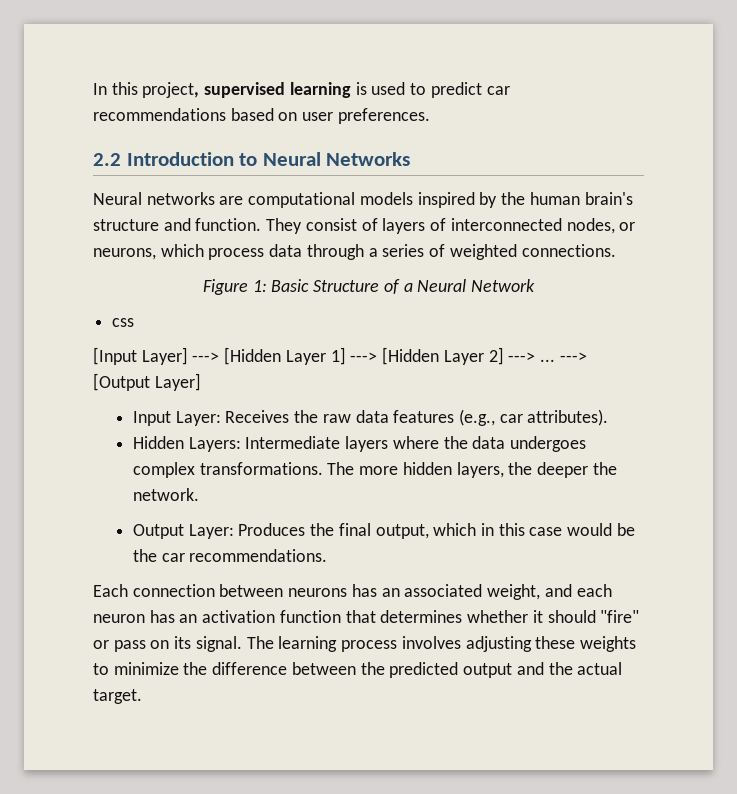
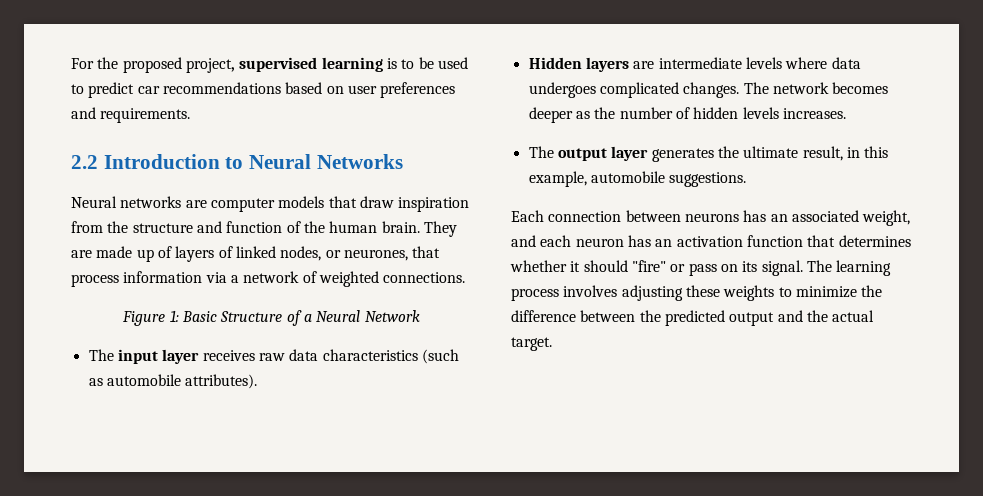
[93,82,138,95] In this -> [71,57,182,73] For the proposed
(367, 88) none -> [401,57,434,69] to be
[337,108,430,124] preferences. -> [380,82,456,98] [71,107,191,123] preferences and requirements.
[248,192,633,208] [93,218,357,234] computational models inspired by the human brain's structure and function. They consist -> [210,196,470,212] [71,221,457,237] [71,246,154,262] computer models that draw inspiration from the structure and function of the human brain. They are made up
[450,218,562,231] interconnected -> [235,246,276,258] linked
[93,244,425,260] neurons, which process data through a series -> [343,246,441,261] [71,271,300,287] neurones, that process information via a network
[112,318,135,327] [93,347,587,365] [93,373,201,391] [132,409,609,426] [132,436,586,452] [132,462,617,478] [132,488,199,501] [132,523,635,539] [132,549,328,562] css // [Input Layer] ---> [Hidden Layer 1] ---> [Hidden Layer 2] ---> ... ---> [Output Layer] // Input Layer: Receives the raw data features (e.g., car attributes). // Hidden Layers: Intermediate layers where the data undergoes complex transformations. The more hidden layers, the deeper the network. // Output Layer: Produces the final output, which in this case would be the car recommendations. -> [88,349,459,364] [88,374,258,389] [528,57,861,72] [528,82,889,98] [528,107,846,123] [528,146,889,162] [528,171,747,187] The input layer receives raw data characteristics (such as automobile attributes). // Hidden layers are intermediate levels where data undergoes complicated changes. The network becomes deeper as the number of hidden levels increases. // The output layer generates the ultimate result, in this example, automobile suggestions.

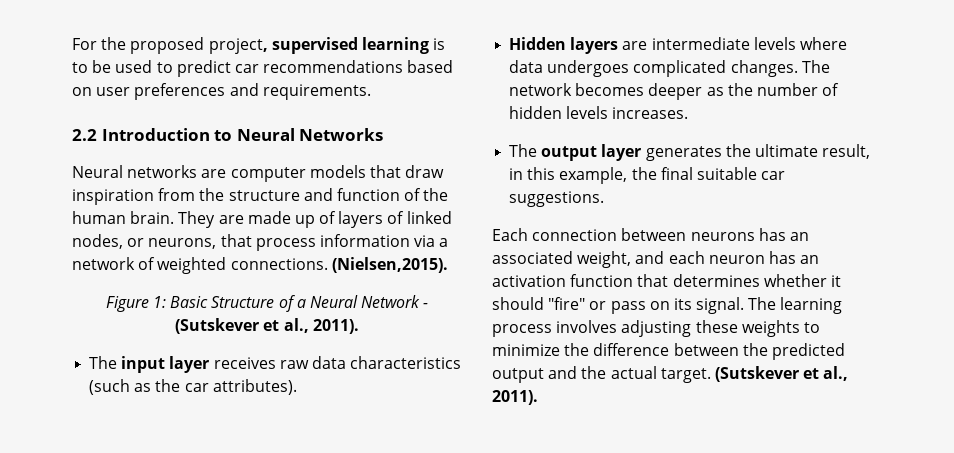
[343,249,408,261] neurones, -> [148,238,217,249] neurons,
(466, 277) none -> [331,257,448,273] (Nielsen,2015).
(420, 316) none -> [423,303,429,308] [175,318,359,334] - (Sutskever et al., 2011).
[106,374,181,386] automobile -> [155,379,209,392] the car
[590,171,665,183] automobile -> [631,167,786,180] the final suitable car
(552, 344) none -> [714,366,849,382] [492,390,538,405] (Sutskever et al., 2011).

